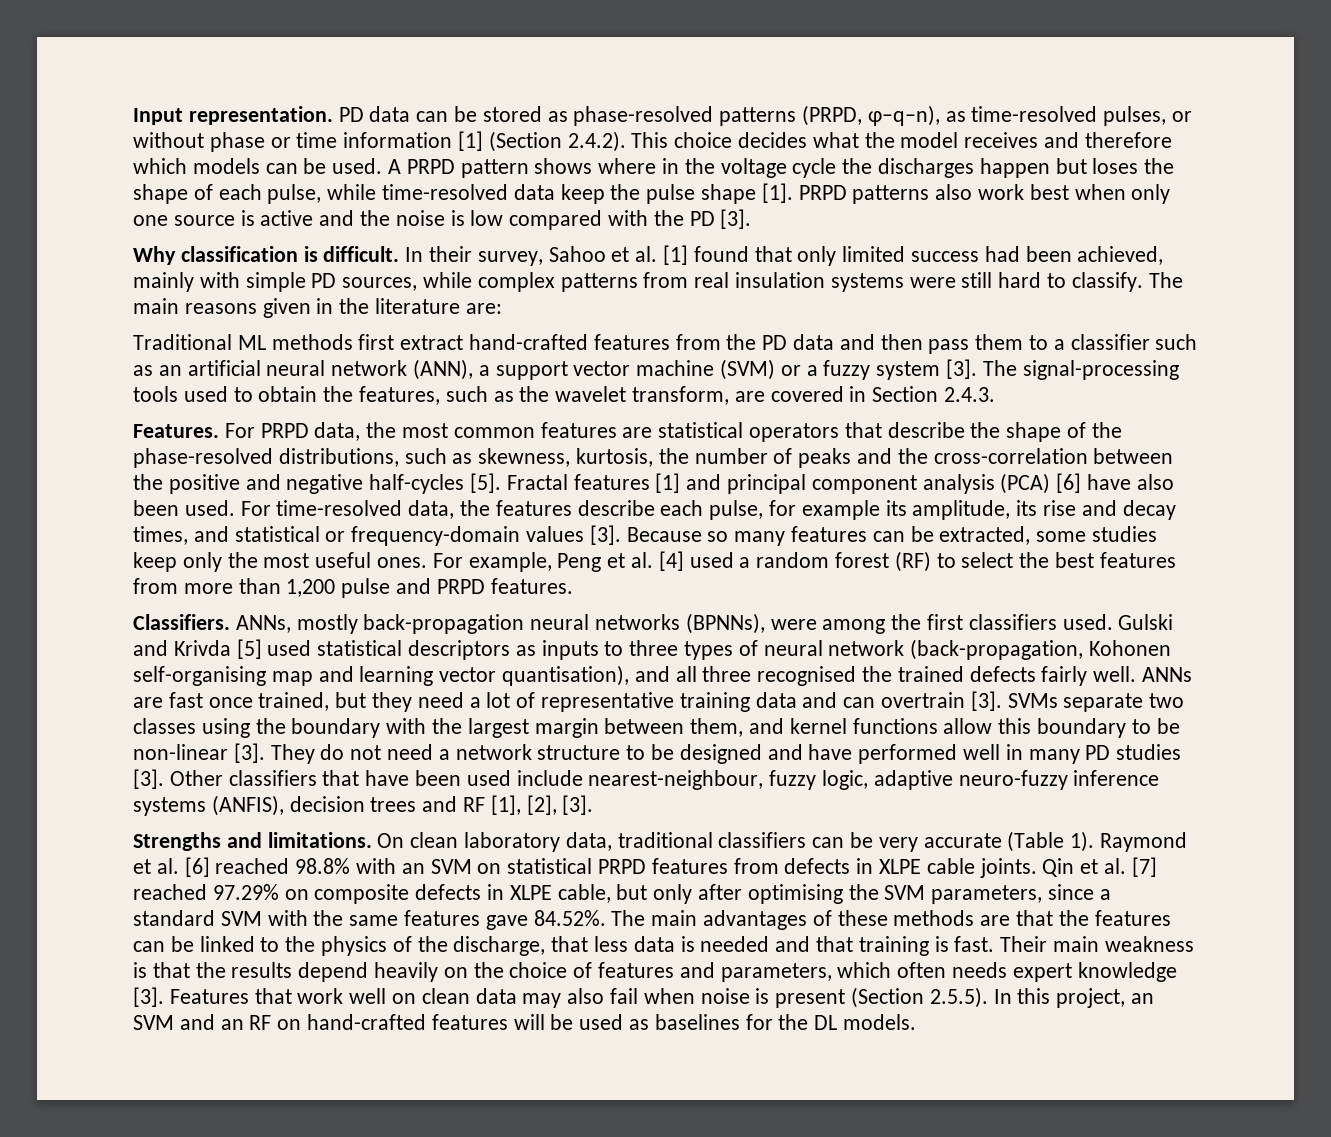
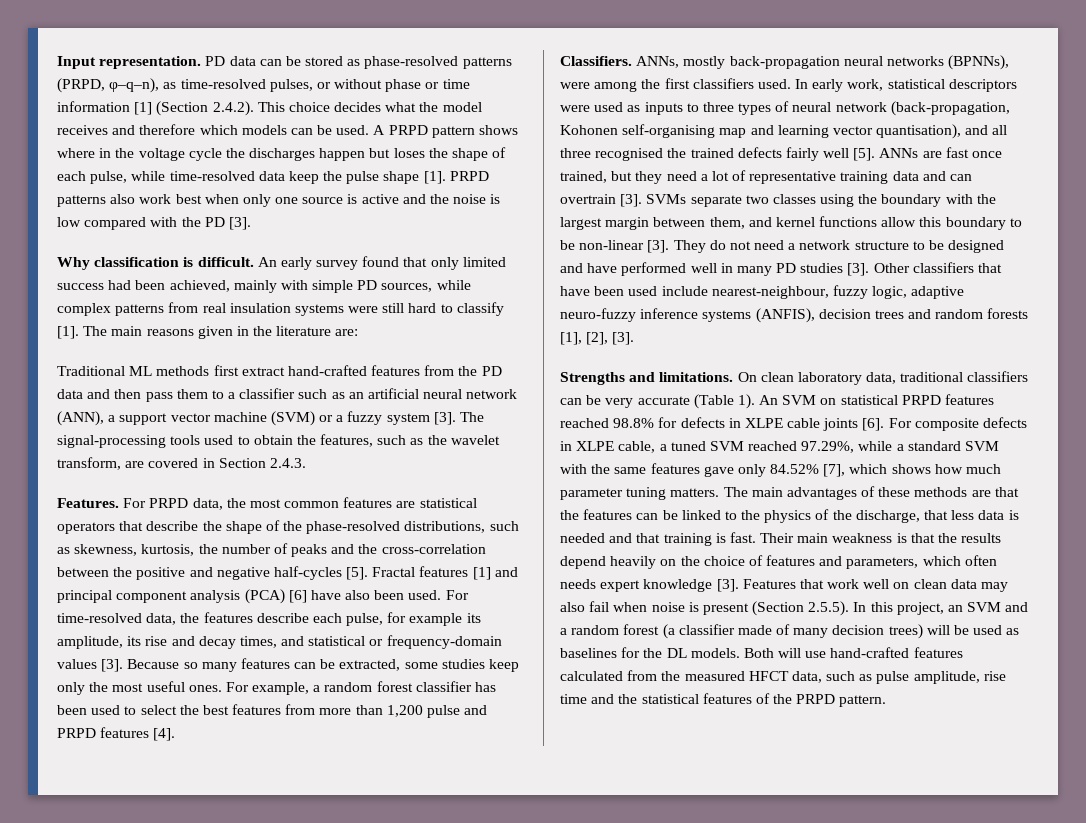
[405,245,689,266] In their survey, Sahoo et al. [1] -> [257,257,359,270] An early survey
[1071,272,1143,292] classify. -> [456,302,504,316] [57,326,79,339] classify [1].
[557,551,931,572] Peng et al. [4] used a random forest (RF) -> [313,681,497,692] [57,705,121,715] a random forest classifier has been used
[490,578,573,594] features. -> [100,727,176,741] features [4].
[1118,614,1174,630] [133,639,511,660] Gulski and Krivda [5] used statistical descriptors -> [795,79,1017,92] [560,102,624,112] In early work, statistical descriptors were used
[1093,666,1137,682] well. -> [823,148,876,161] well [5].
[463,797,486,812] RF -> [935,308,1029,319] random forests
[1100,832,1188,852] [133,857,425,877] Raymond et al. [6] reached 98.8% with an -> [759,395,779,405] An
[733,858,779,874] from -> [560,417,678,428] reached 98.8% for
[979,857,1157,878] [133,884,309,900] joints. Qin et al. [7] reached 97.29% on -> [823,418,912,431] joints [6]. For
[616,884,1095,904] but only after optimising the SVM parameters, since -> [659,441,893,453] a tuned SVM reached 97.29%, while
[533,910,606,926] 84.52%. -> [737,464,1002,477] [560,487,720,500] only 84.52% [7], which shows how much parameter tuning matters.
[220,1014,508,1030] an RF on hand-crafted features -> [560,624,923,639] a random forest (a classifier made of many decision trees)
(917, 1022) none -> [743,647,963,658] [560,670,1006,684] [560,693,887,707] Both will use hand-crafted features calculated from the measured HFCT data, such as pulse amplitude, rise time and the statistical features of the PRPD pattern.

